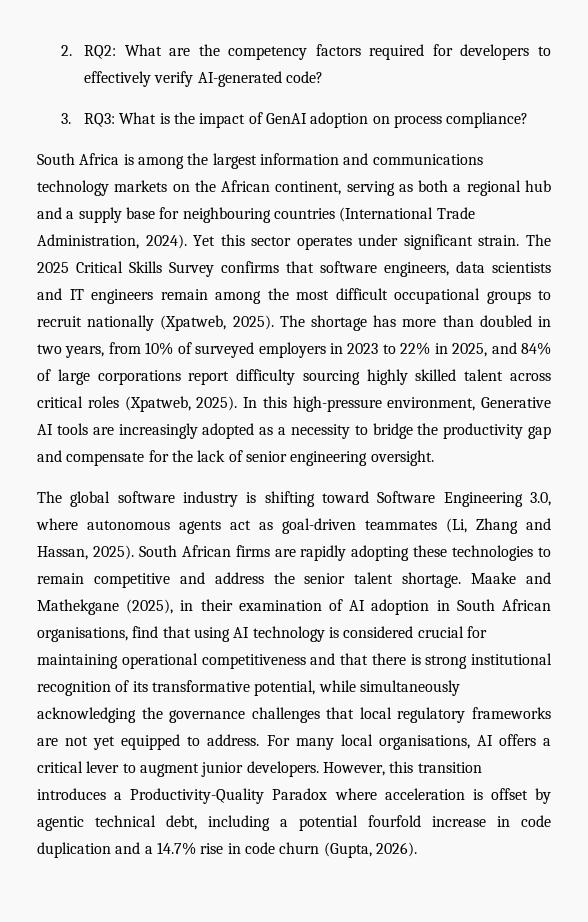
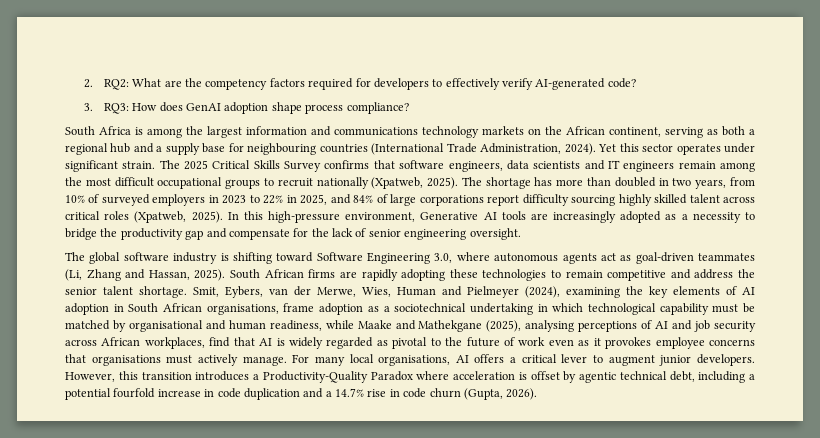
[119,112,263,128] What is the impact of -> [132,102,183,112] How does
[372,116,390,124] on -> [271,102,302,114] shape
[471,572,552,584] [37,599,322,615] Maake and Mathekgane (2025), in their examination -> [193,286,720,298] Smit, Eybers, van der Merwe, Wies, Human and Pielmeyer (2024), examining the key elements
[132,626,487,642] [37,653,552,669] [37,680,460,696] [37,707,551,723] [37,734,260,750] find that using AI technology is considered crucial for maintaining operational competitiveness and that there is strong institutional recognition of its transformative potential, while simultaneously acknowledging the governance challenges that local regulatory frameworks are not yet equipped to address. -> [283,303,755,315] [65,320,757,332] [65,337,756,349] [65,354,287,366] frame adoption as a sociotechnical undertaking in which technological capability must be matched by organisational and human readiness, while Maake and Mathekgane (2025), analysing perceptions of AI and job security across African workplaces, find that AI is widely regarded as pivotal to the future of work even as it provokes employee concerns that organisations must actively manage.

